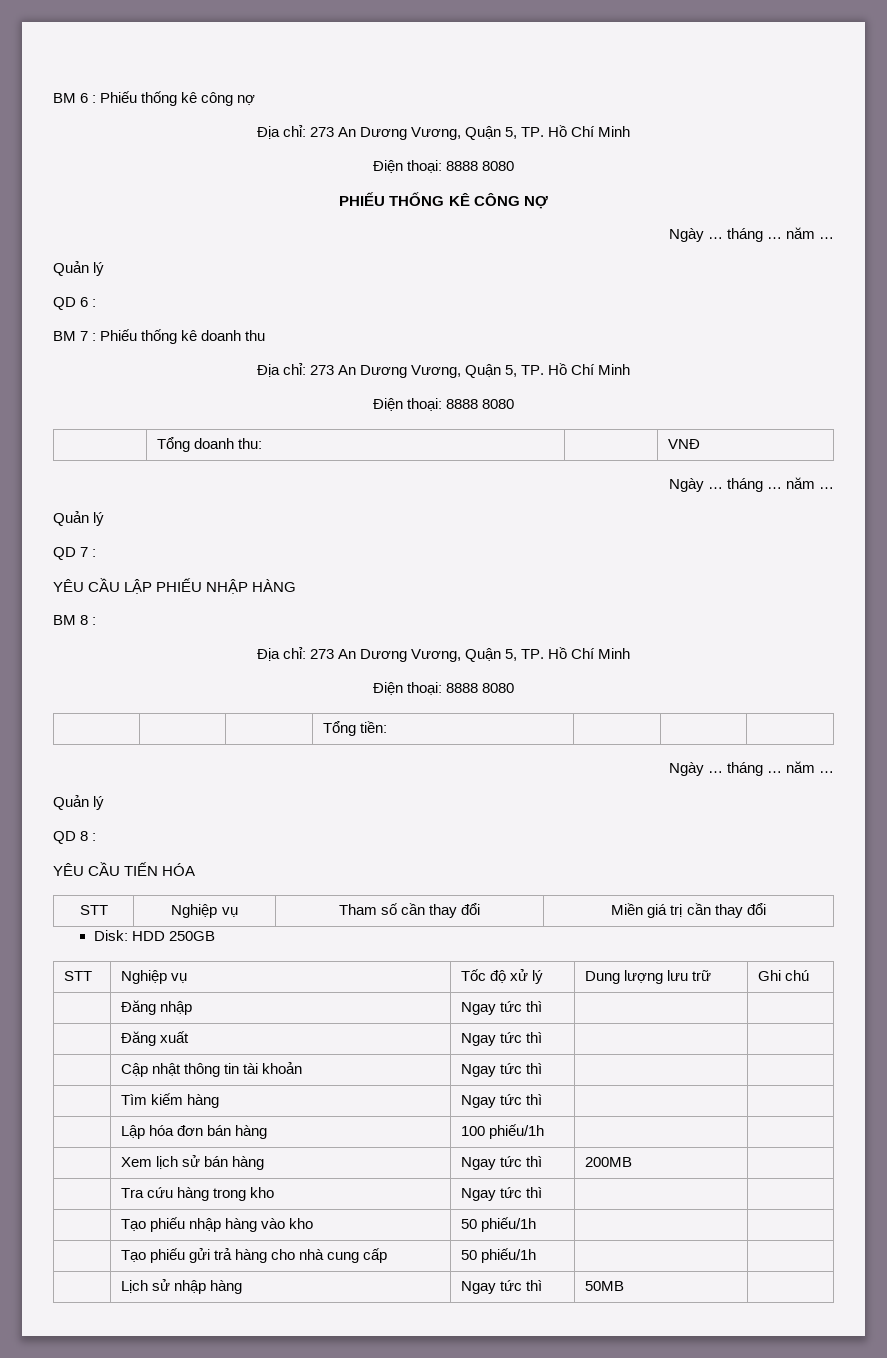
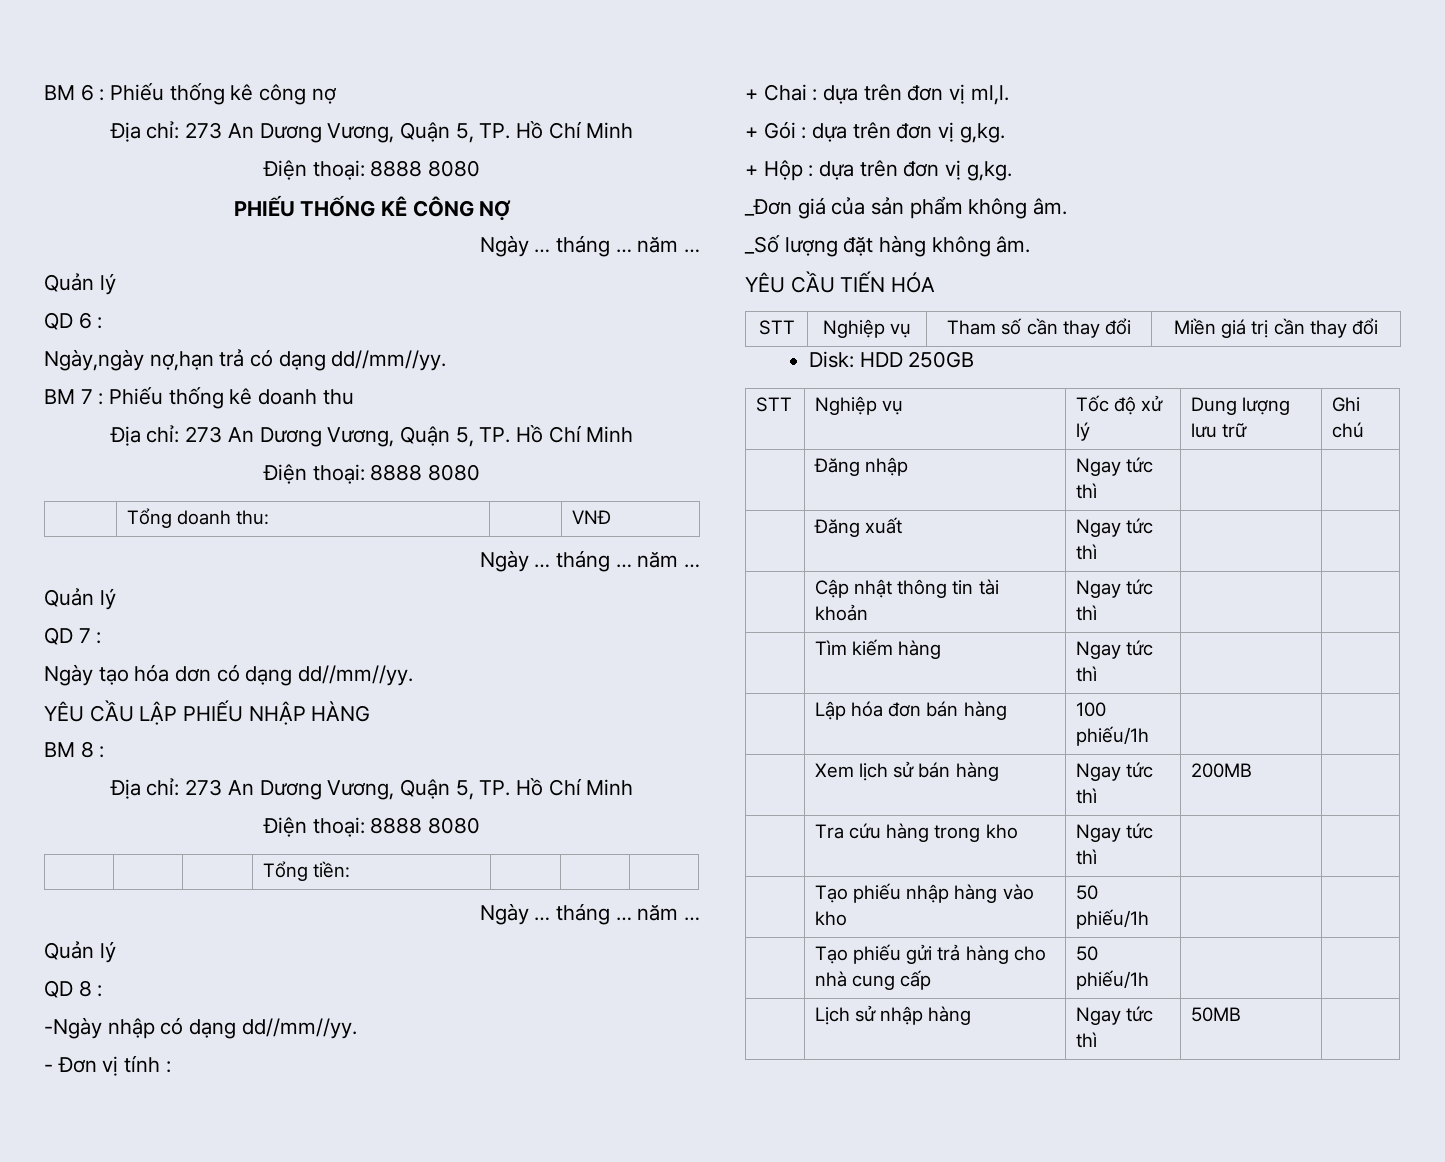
(97, 303) none -> [44,349,447,371] // Ngày,ngày nợ,hạn trả có dạng dd//mm//yy.
(97, 553) none -> [44,664,414,686] // Ngày tạo hóa dơn có dạng dd//mm//yy.
(97, 837) none -> [44,1017,357,1039] [44,1055,171,1076] [745,84,1009,105] [745,121,1005,143] [745,160,1012,181] [744,196,1068,219] [744,235,1031,257] // -Ngày nhập có dạng dd//mm//yy. // - Đơn vị tính : // + Chai : dựa trên đơn vị ml,l. // + Gói : dựa trên đơn vị g,kg. // + Hộp : dựa trên đơn vị g,kg. // _Đơn giá của sản phẩm không âm. // _Số lượng đặt hàng không âm.

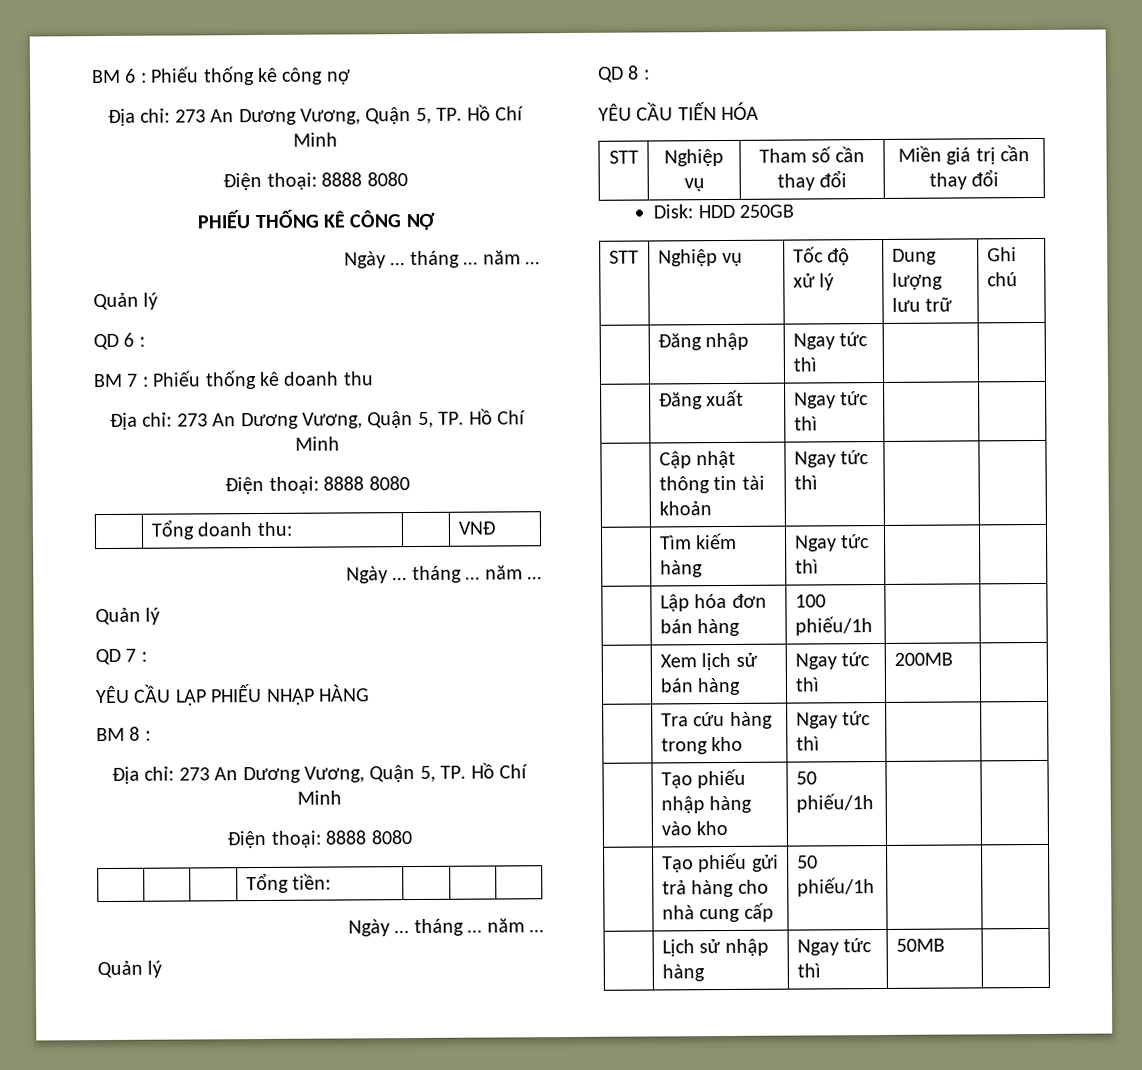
[44,349,447,371] // Ngày,ngày nợ,hạn trả có dạng dd//mm//yy. -> (145, 341) none
[44,664,414,686] // Ngày tạo hóa dơn có dạng dd//mm//yy. -> (147, 656) none
[44,1017,357,1039] [44,1055,171,1076] [745,84,1009,105] [745,121,1005,143] [745,160,1012,181] [744,196,1068,219] [744,235,1031,257] // -Ngày nhập có dạng dd//mm//yy. // - Đơn vị tính : // + Chai : dựa trên đơn vị ml,l. // + Gói : dựa trên đơn vị g,kg. // + Hộp : dựa trên đơn vị g,kg. // _Đơn giá của sản phẩm không âm. // _Số lượng đặt hàng không âm. -> (650, 74) none

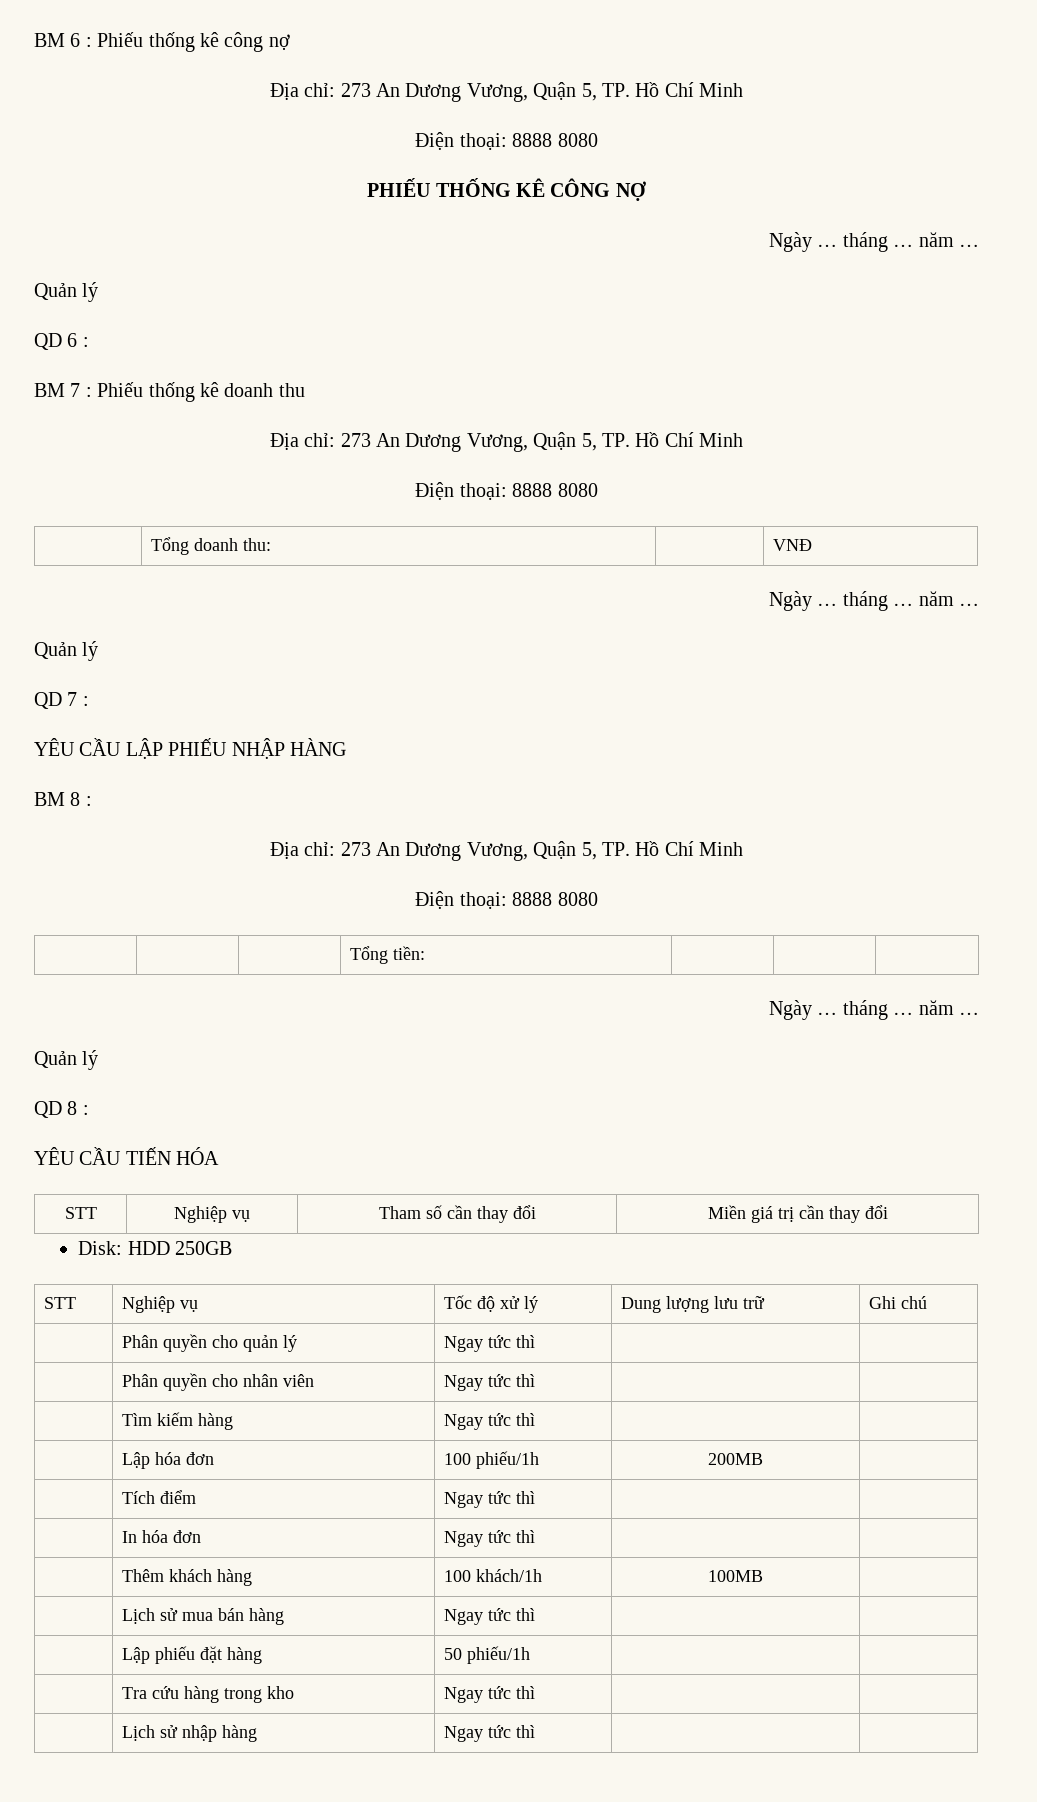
[657,332,750,351] [792,332,869,350] [792,357,817,372] [658,389,745,410] [793,391,870,409] [793,416,818,431] [658,450,737,469] [658,475,765,494] [658,501,712,516] Đăng nhập | Ngay tức thì | | // | Đăng xuất | Ngay tức thì | | // | Cập nhật thông tin tài khoản -> [122,1334,298,1352] [444,1335,536,1352] [122,1373,315,1391] Phân quyền cho quản lý | Ngay tức thì | | // | Phân quyền cho nhân viên
[659,618,741,637] bán hàng -> (215, 1458) none
[659,652,758,671] | // | Xem lịch sử -> [708,1453,763,1465] [122,1490,197,1504] [444,1491,536,1508] [122,1530,202,1543] [444,1530,536,1547] [122,1569,253,1586] [444,1569,543,1582] [708,1570,763,1582] [122,1608,214,1624] 200MB | // | Tích điểm | Ngay tức thì | | // | In hóa đơn | Ngay tức thì | | // | Thêm khách hàng | 100 khách/1h | 100MB | // | Lịch sử mua
[893,652,953,666] 200MB -> [122,1646,263,1664] [444,1646,531,1664] | // | Lập phiếu đặt hàng | 50 phiếu/1h |
[660,768,747,789] [660,795,753,814] [660,820,729,836] [795,771,817,785] [795,793,874,813] [661,852,779,873] [661,879,769,898] [661,902,774,923] [796,855,818,869] [796,877,875,897] // | Tạo phiếu nhập hàng vào kho | 50 phiếu/1h | | // | Tạo phiếu gửi trả hàng cho nhà cung cấp | 50 phiếu/1h | | -> (536, 1692) none
[895,938,945,952] 50MB -> (536, 1731) none

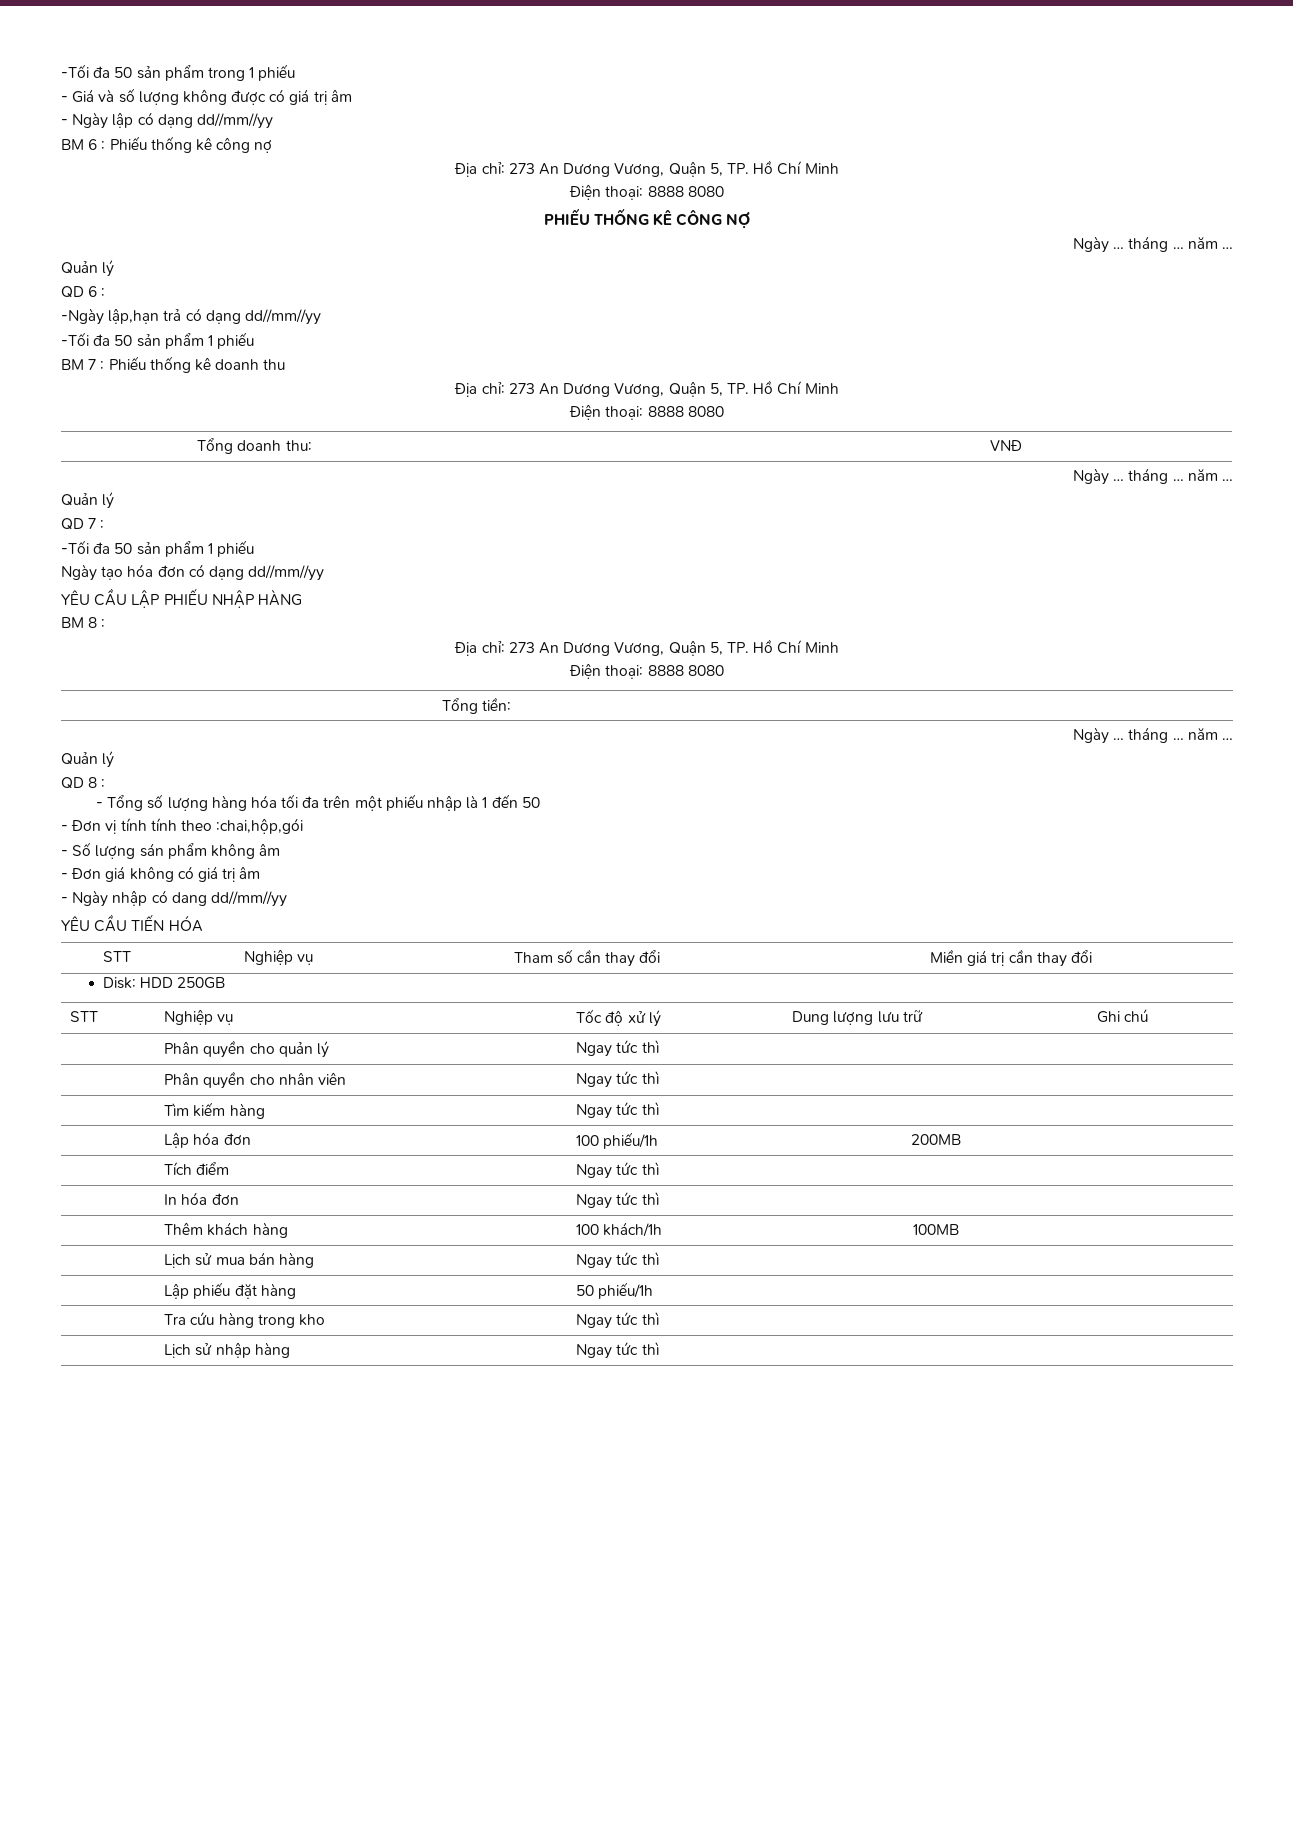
(34, 40) none -> [61,64,296,81] [61,88,352,105] [61,112,273,129] -Tối đa 50 sản phẩm trong 1 phiếu // - Giá và số lượng không được có giá trị âm // - Ngày lập có dạng dd//mm//yy //
(89, 342) none -> [61,308,321,325] [61,332,255,349] // -Ngày lập,hạn trả có dạng dd//mm//yy // -Tối đa 50 sản phẩm 1 phiếu
(89, 701) none -> [61,540,255,557] [61,564,325,581] // -Tối đa 50 sản phẩm 1 phiếu // Ngày tạo hóa đơn có dạng dd//mm//yy
(89, 1110) none -> [95,794,540,811] [61,818,304,834] [61,842,281,859] [61,866,261,882] [61,890,287,907] // - Tổng số lượng hàng hóa tối đa trên một phiếu nhập là 1 đến 50 // - Đơn vị tính tính theo :chai,hộp,gói // - Số lượng sán phẩm không âm // - Đơn giá không có giá trị âm // - Ngày nhập có dang dd//mm//yy

